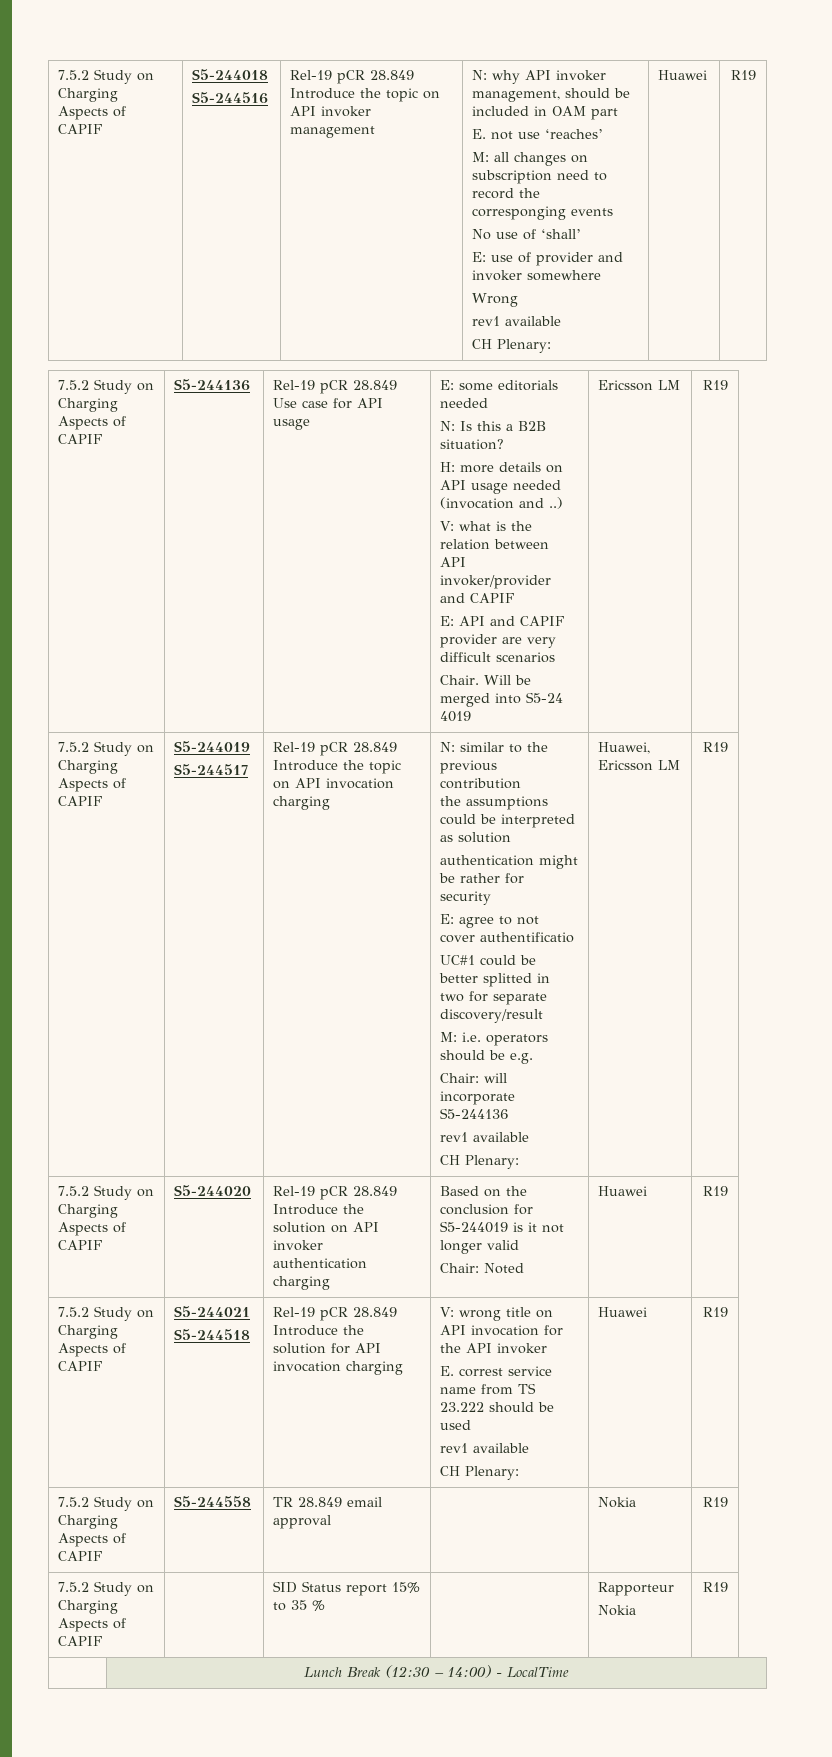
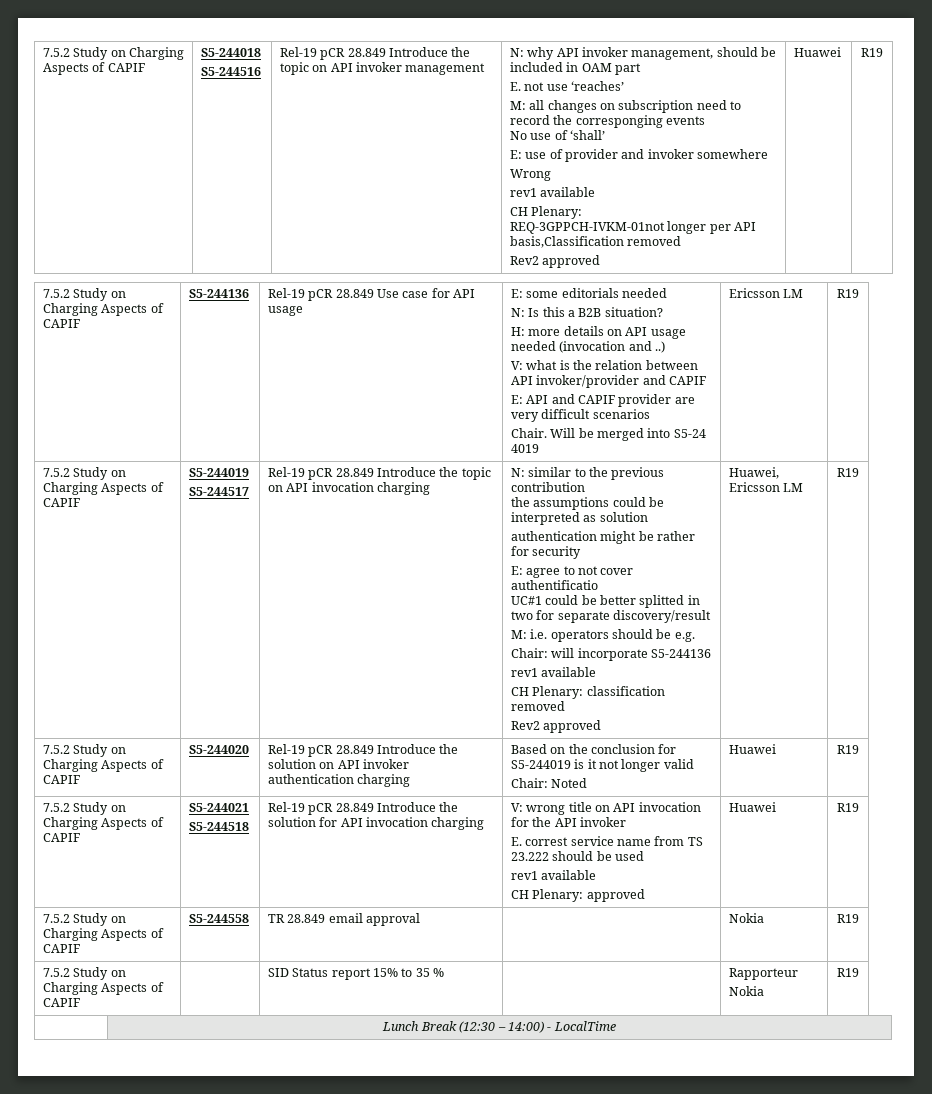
(552, 346) none -> [509,221,756,234] [509,236,682,248] [509,255,601,268] // REQ-3GPPCH-IVKM-01not longer per API basis,Classification removed // Rev2 approved
(520, 1162) none -> [586,686,665,696] [510,701,565,711] [510,720,602,733] classification removed // Rev2 approved
(520, 1473) none -> [586,889,645,902] approved

